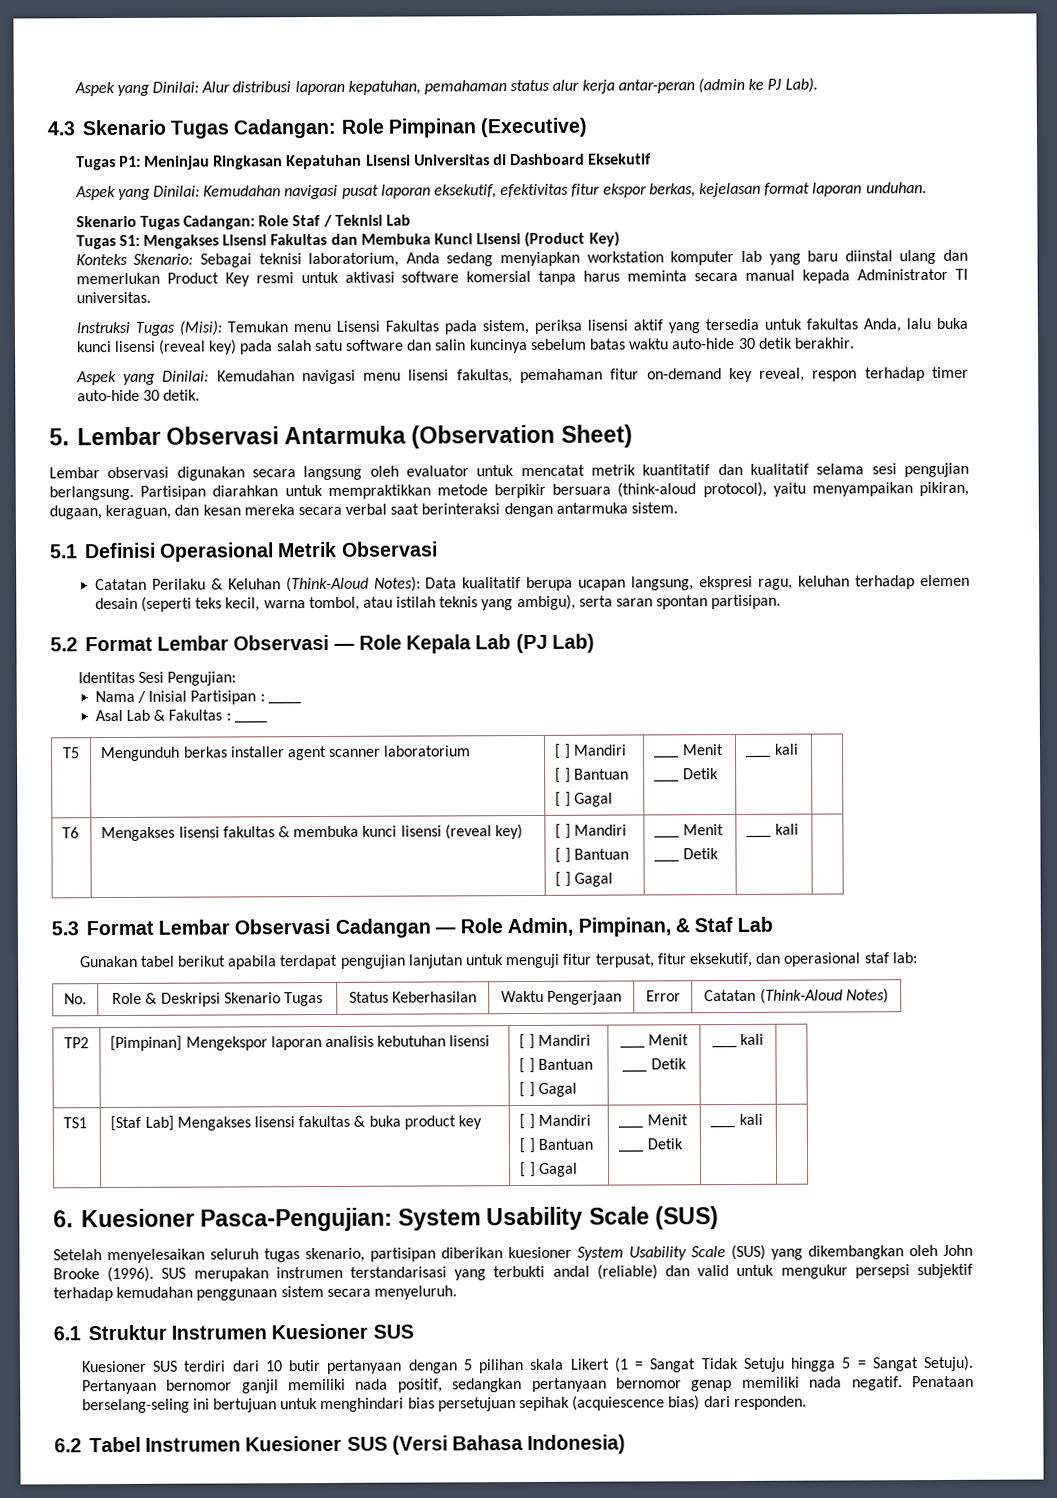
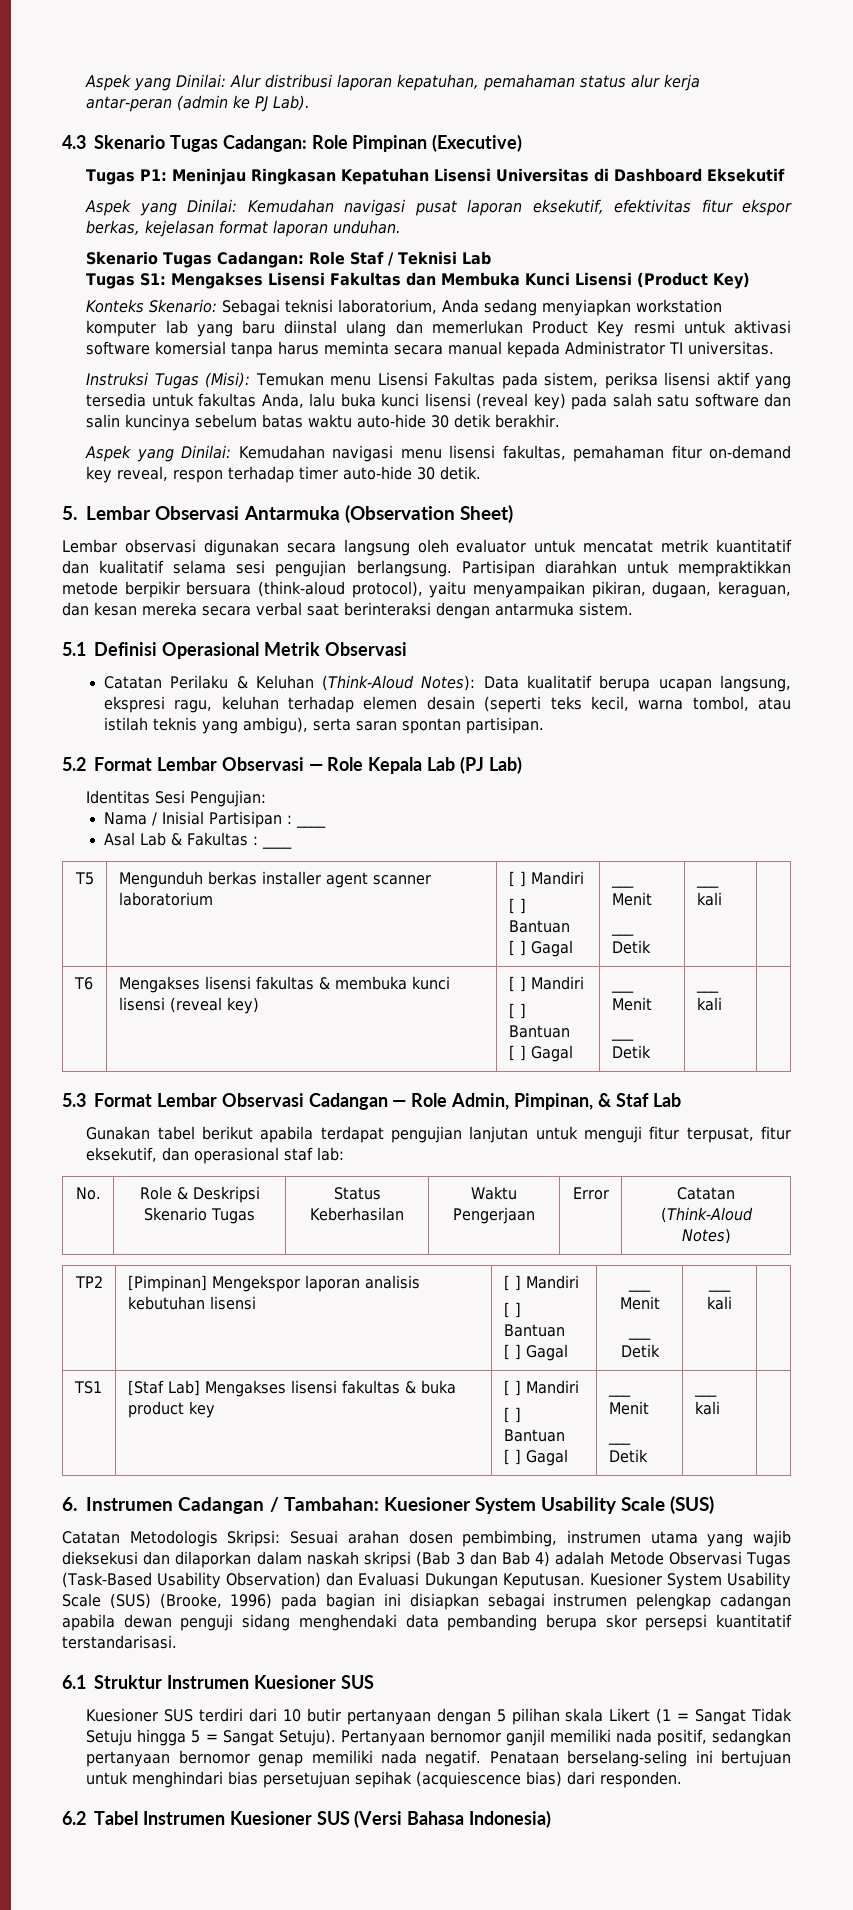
[80,1207,393,1232] Kuesioner Pasca-Pengujian: -> [86,1497,471,1514] Instrumen Cadangan / Tambahan: Kuesioner
[53,1244,973,1264] [53,1263,974,1283] [53,1285,457,1302] Setelah menyelesaikan seluruh tugas skenario, partisipan diberikan kuesioner System Usability Scale (SUS) yang dikembangkan oleh John Brooke (1996). SUS merupakan instrumen terstandarisasi yang terbukti andal (reliable) dan valid untuk mengukur persepsi subjektif terhadap kemudahan penggunaan sistem secara menyeluruh. -> [62,1530,791,1547] [62,1551,792,1568] [62,1572,791,1589] [62,1593,791,1610] [62,1614,792,1631] [62,1635,177,1649] Catatan Metodologis Skripsi: Sesuai arahan dosen pembimbing, instrumen utama yang wajib dieksekusi dan dilaporkan dalam naskah skripsi (Bab 3 dan Bab 4) adalah Metode Observasi Tugas (Task-Based Usability Observation) dan Evaluasi Dukungan Keputusan. Kuesioner System Usability Scale (SUS) (Brooke, 1996) pada bagian ini disiapkan sebagai instrumen pelengkap cadangan apabila dewan penguji sidang menghendaki data pembanding berupa skor persepsi kuantitatif terstandarisasi.

